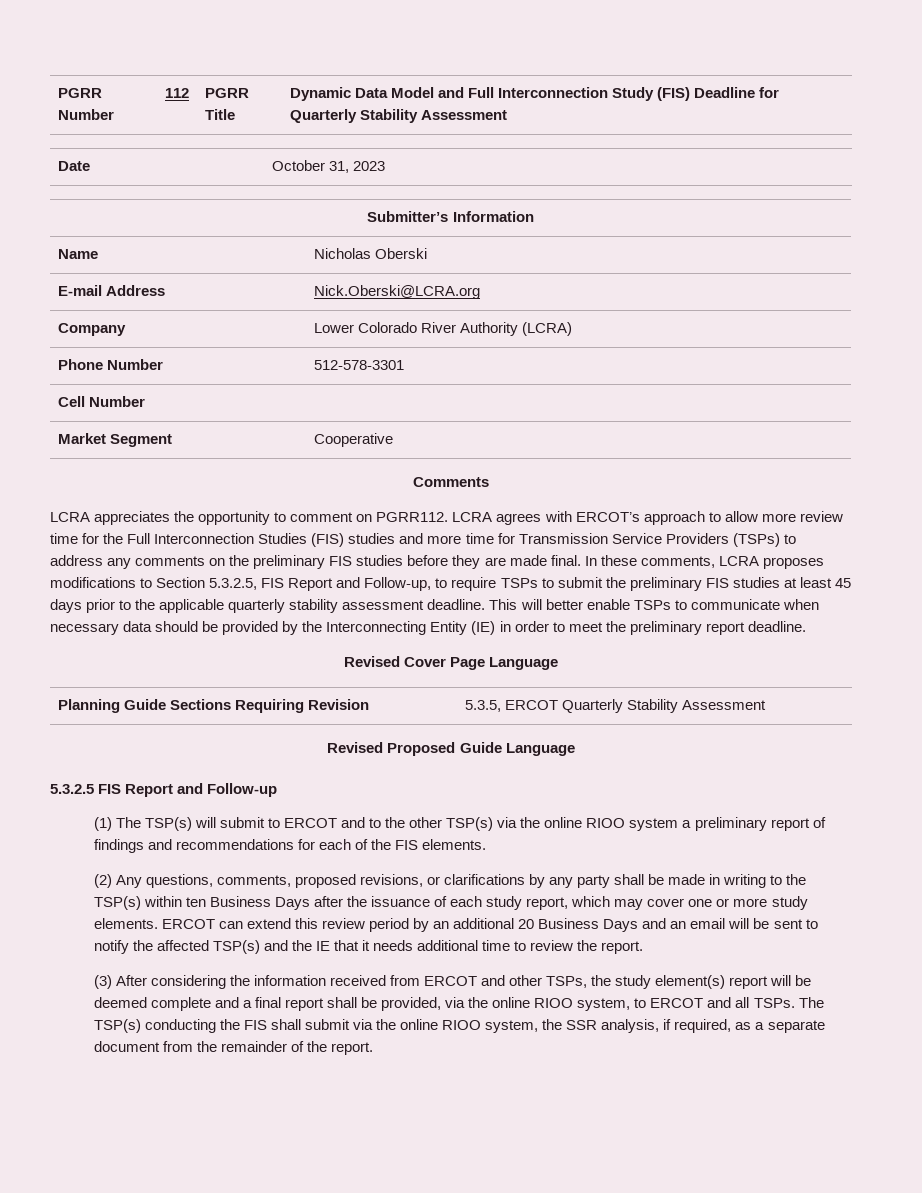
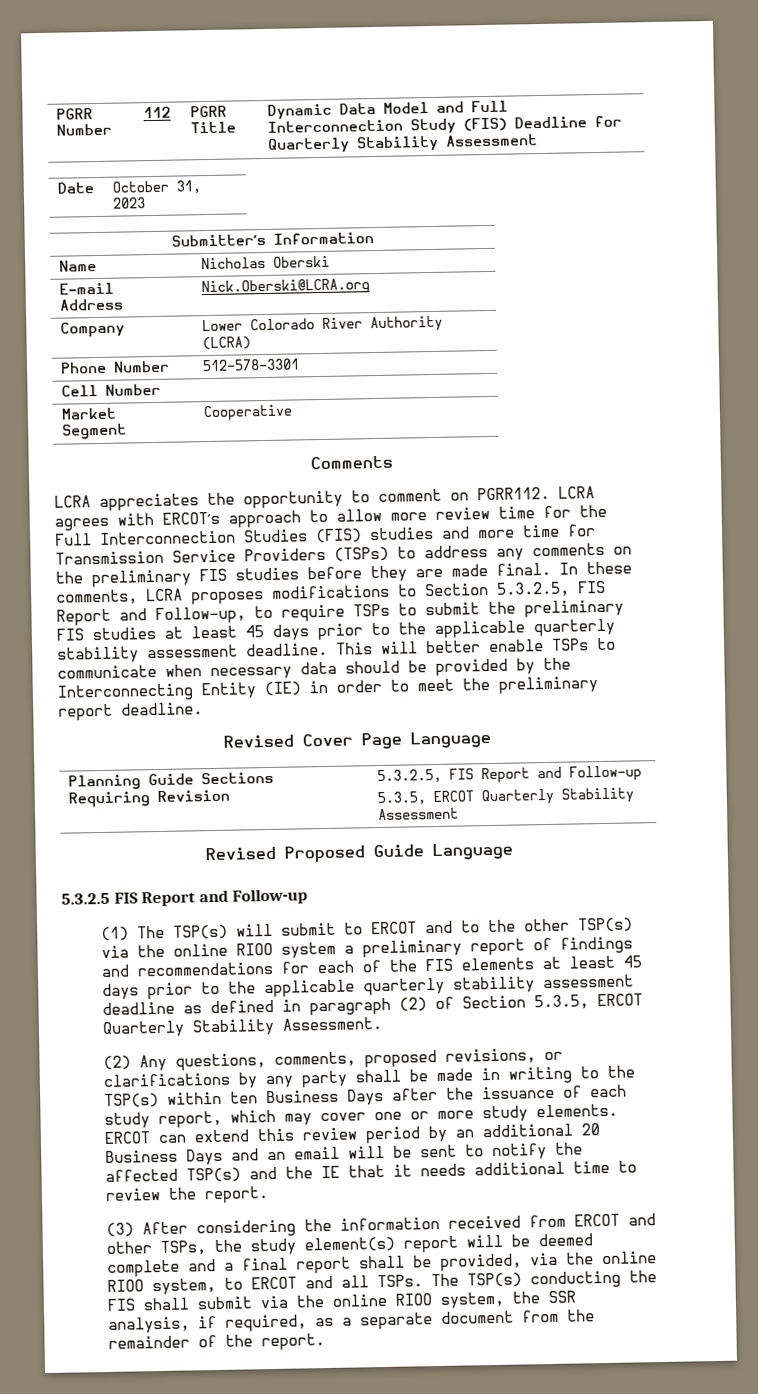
(369, 704) none -> [377,765,643,784] 5.3.2.5, FIS Report and Follow-up //
[422,839,487,850] elements. -> [461,955,643,971] [102,974,635,1001] [102,993,644,1016] [102,1016,383,1039] elements at least 45 days prior to the applicable quarterly stability assessment deadline as defined in paragraph (2) of Section 5.3.5, ERCOT Quarterly Stability Assessment.

